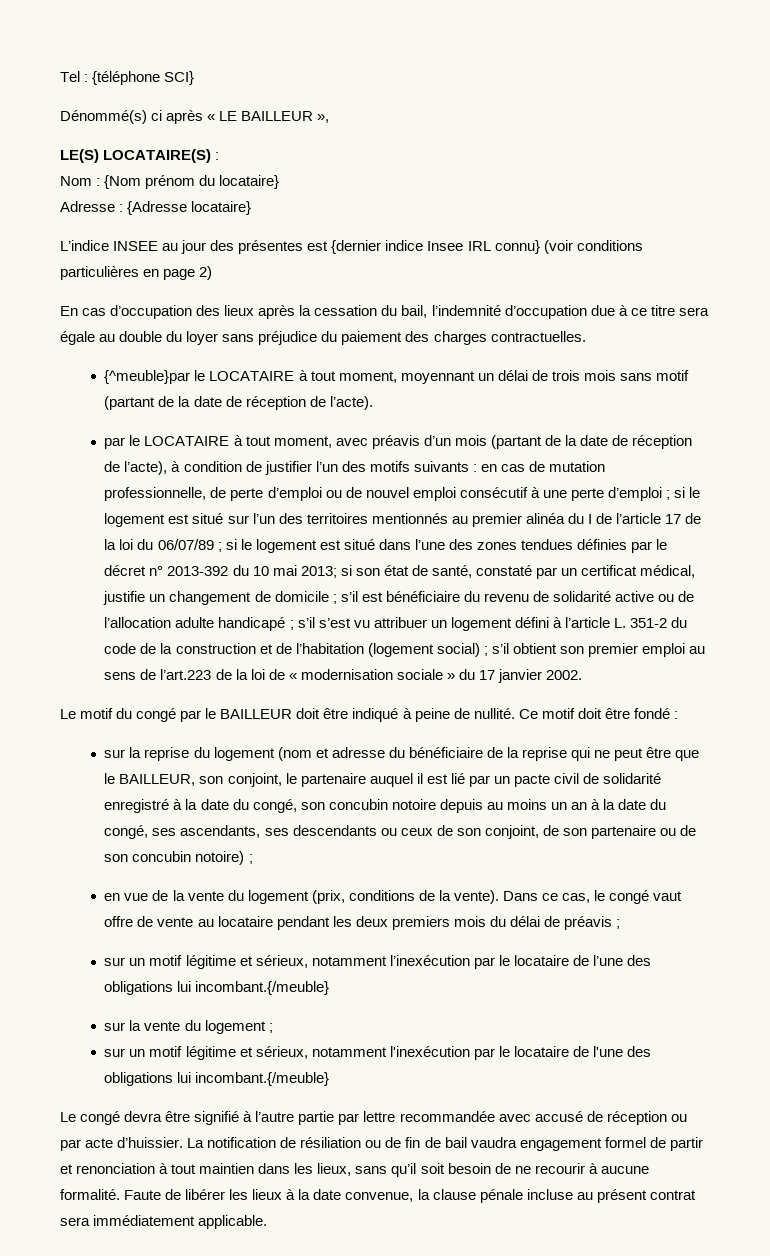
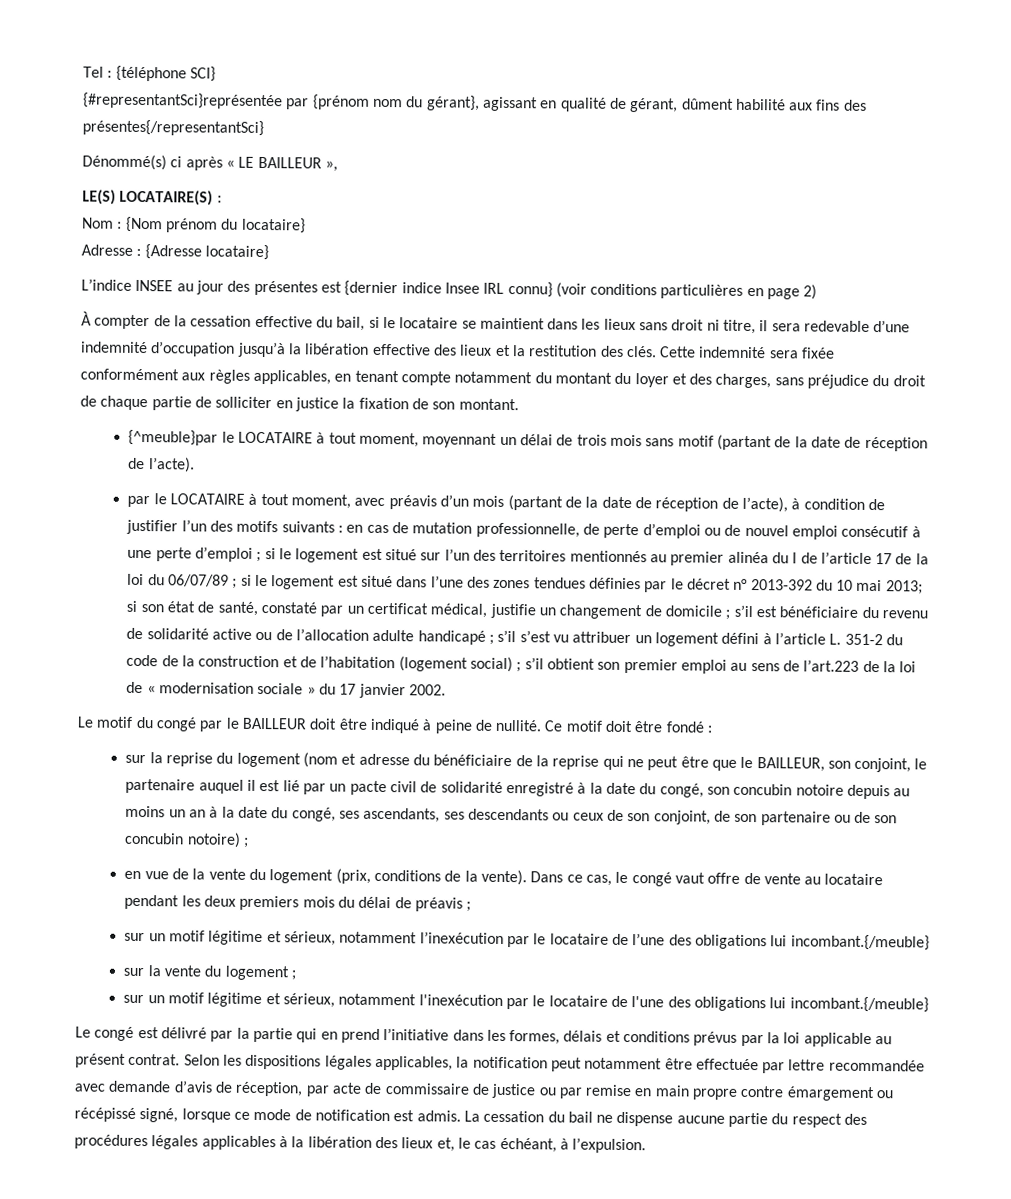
(195, 78) none -> [83,92,867,113] [82,119,264,137] // {#representantSci}représentée par {prénom nom du gérant}, agissant en qualité de gérant, dûment habilité aux fins des présentes{/representantSci}
[60,305,709,319] [60,331,586,345] En cas d’occupation des lieux après la cessation du bail, l’indemnité d’occupation due à ce titre sera égale au double du loyer sans préjudice du paiement des charges contractuelles. -> [81,311,911,335] [81,341,836,359] [80,368,926,389] [80,395,519,412] À compter de la cessation effective du bail, si le locataire se maintient dans les lieux sans droit ni titre, il sera redevable d’une indemnité d’occupation jusqu’à la libération effective des lieux et la restitution des clés. Cette indemnité sera fixée conformément aux règles applicables, en tenant compte notamment du montant du loyer et des charges, sans préjudice du droit de chaque partie de solliciter en justice la fixation de son montant.
[124,1111,687,1125] [60,1137,703,1151] [60,1163,649,1177] [60,1189,696,1203] [60,1215,268,1229] devra être signifié à l’autre partie par lettre recommandée avec accusé de réception ou par acte d’huissier. La notification de résiliation ou de fin de bail vaudra engagement formel de partir et renonciation à tout maintien dans les lieux, sans qu’il soit besoin de ne recourir à aucune formalité. Faute de libérer les lieux à la date convenue, la clause pénale incluse au présent contrat sera immédiatement applicable. -> [137,1026,893,1048] [75,1053,925,1074] [74,1080,894,1102] [74,1107,868,1128] [74,1134,647,1154] est délivré par la partie qui en prend l’initiative dans les formes, délais et conditions prévus par la loi applicable au présent contrat. Selon les dispositions légales applicables, la notification peut notamment être effectuée par lettre recommandée avec demande d’avis de réception, par acte de commissaire de justice ou par remise en main propre contre émargement ou récépissé signé, lorsque ce mode de notification est admis. La cessation du bail ne dispense aucune partie du respect des procédures légales applicables à la libération des lieux et, le cas échéant, à l’expulsion.

